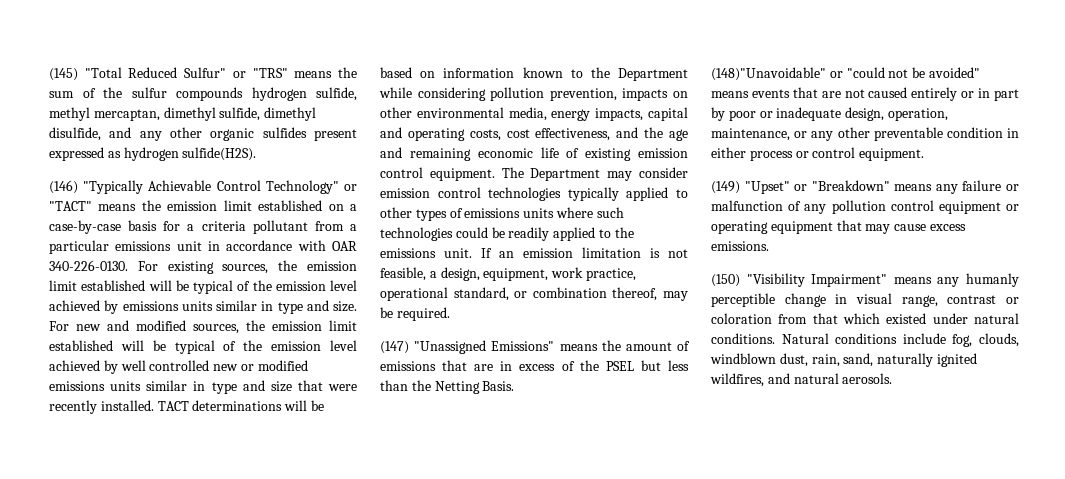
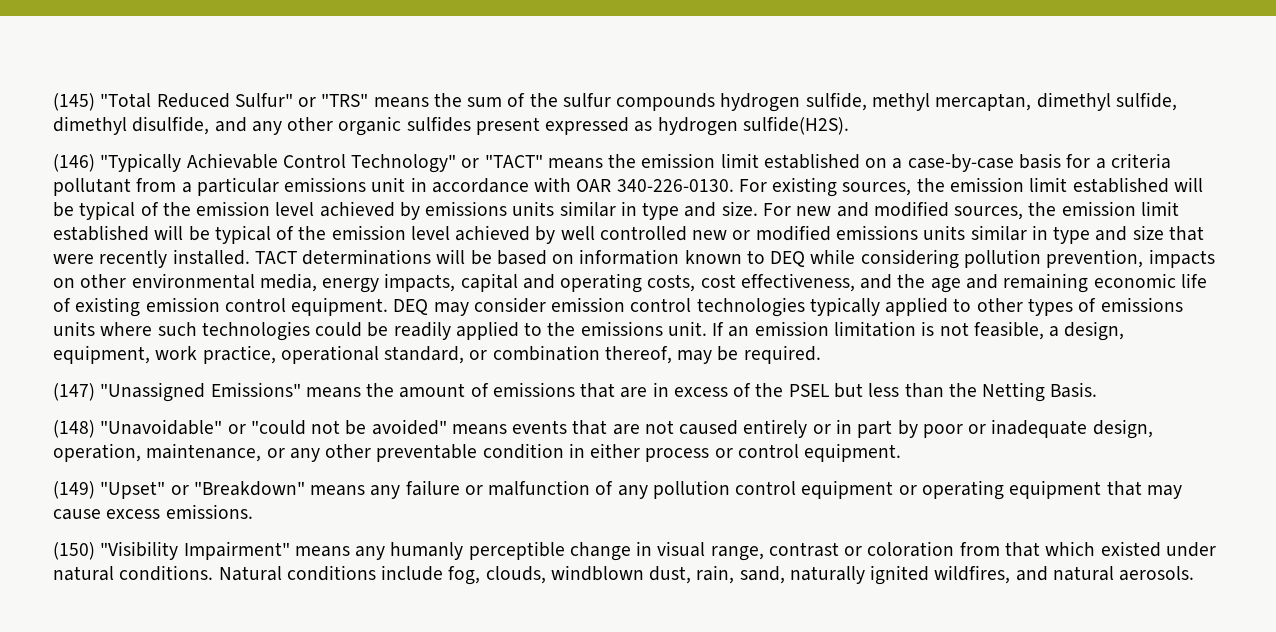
[590,67,688,81] the Department -> [770,251,806,267] DEQ
[501,167,601,181] The Department -> [393,299,429,315] DEQ
[711,67,826,81] (148)"Unavoidable" -> [53,419,223,438] (148) "Unavoidable"

